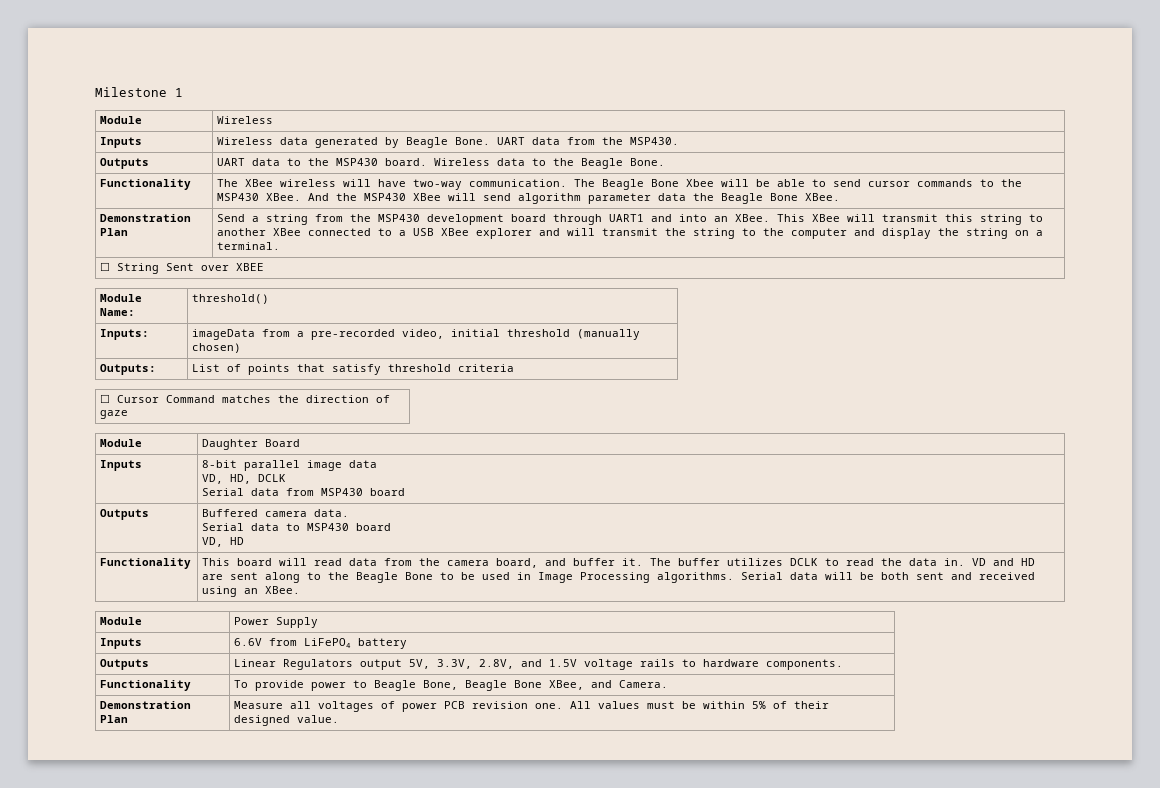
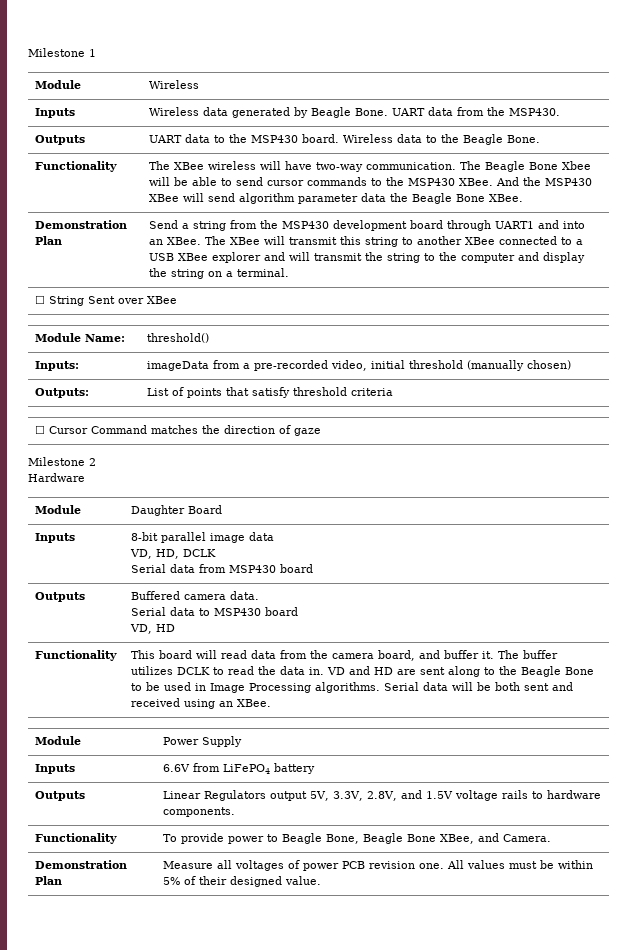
[777,214,806,222] This -> [205,236,227,245] The
[236,263,265,271] XBEE -> [147,296,178,304] XBee
(129, 414) none -> [28,457,96,466] [28,473,85,482] // Milestone 2 // Hardware

